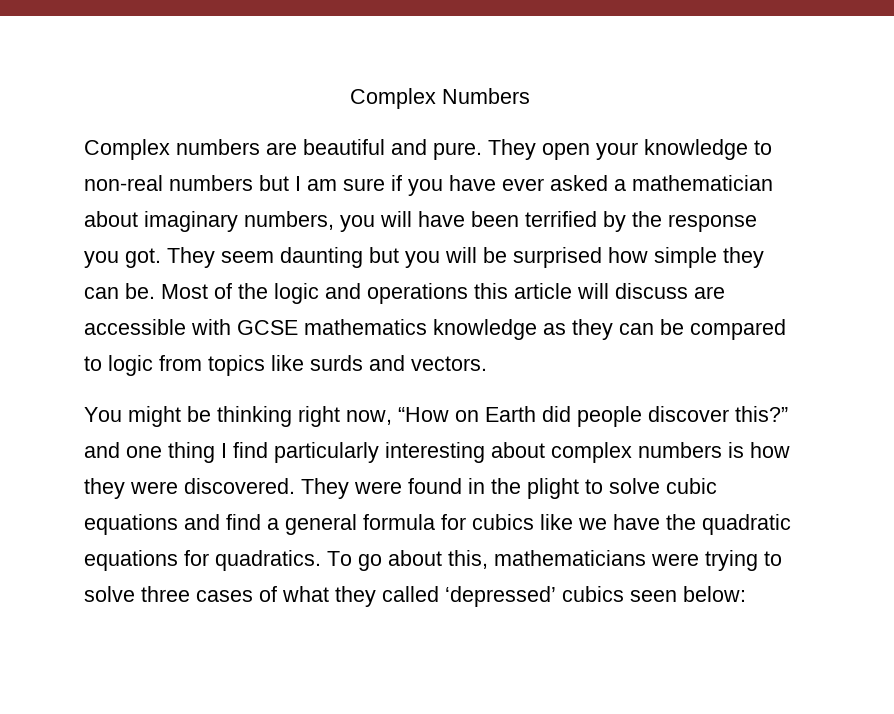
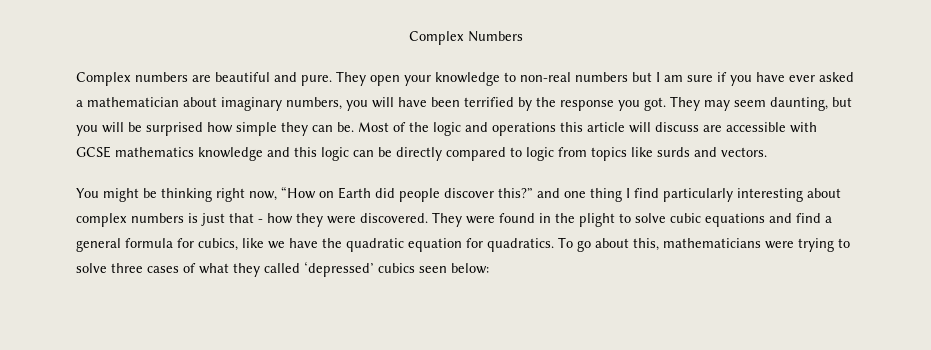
[221,247,363,268] seem daunting -> [704,97,828,111] may seem daunting,
[543,319,613,340] as they -> [267,147,349,161] and this logic
(684, 327) none -> [396,147,442,161] directly
(744, 450) none -> [201,213,263,226] just that -
[472,514,534,530] cubics -> [198,238,238,251] cubics,
[84,550,178,571] equations -> [408,238,462,252] equation

